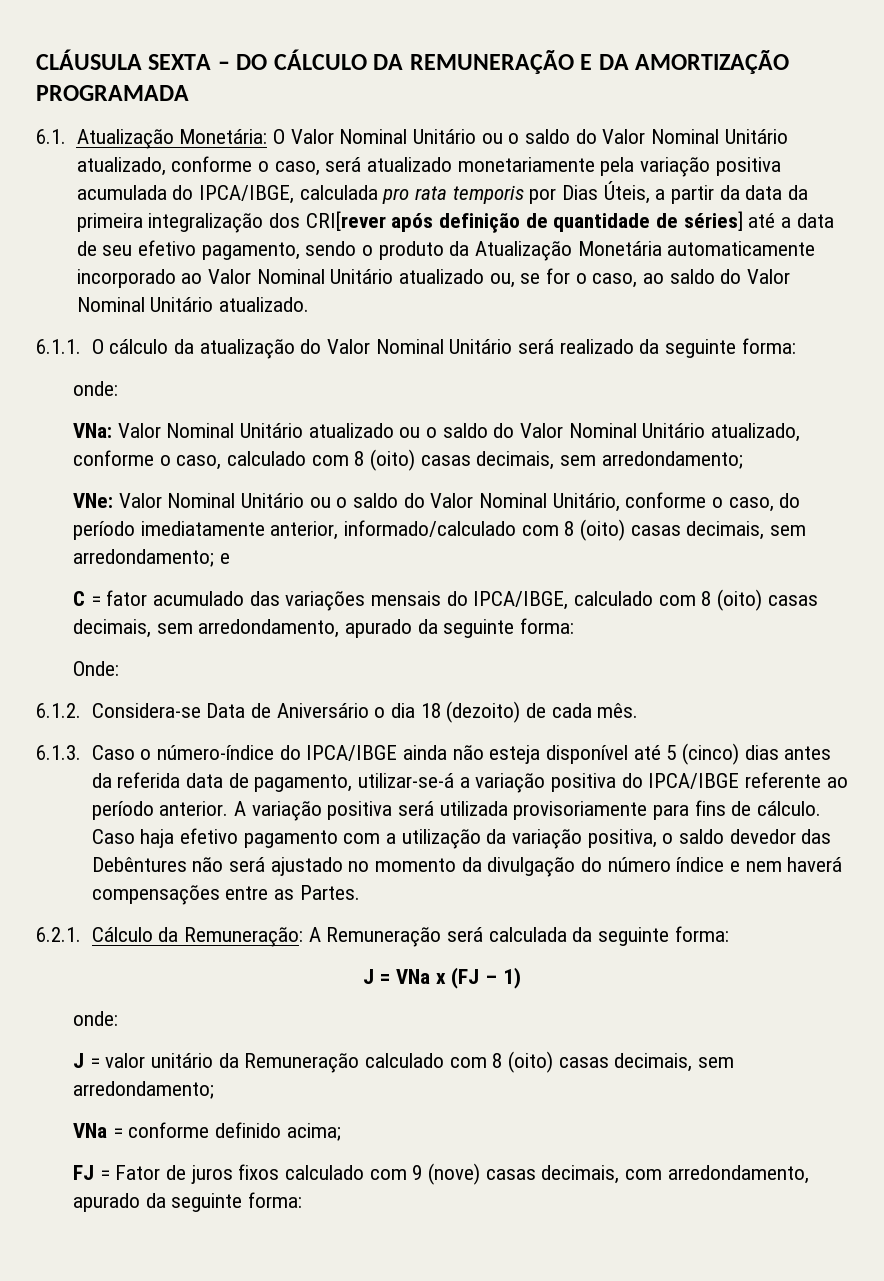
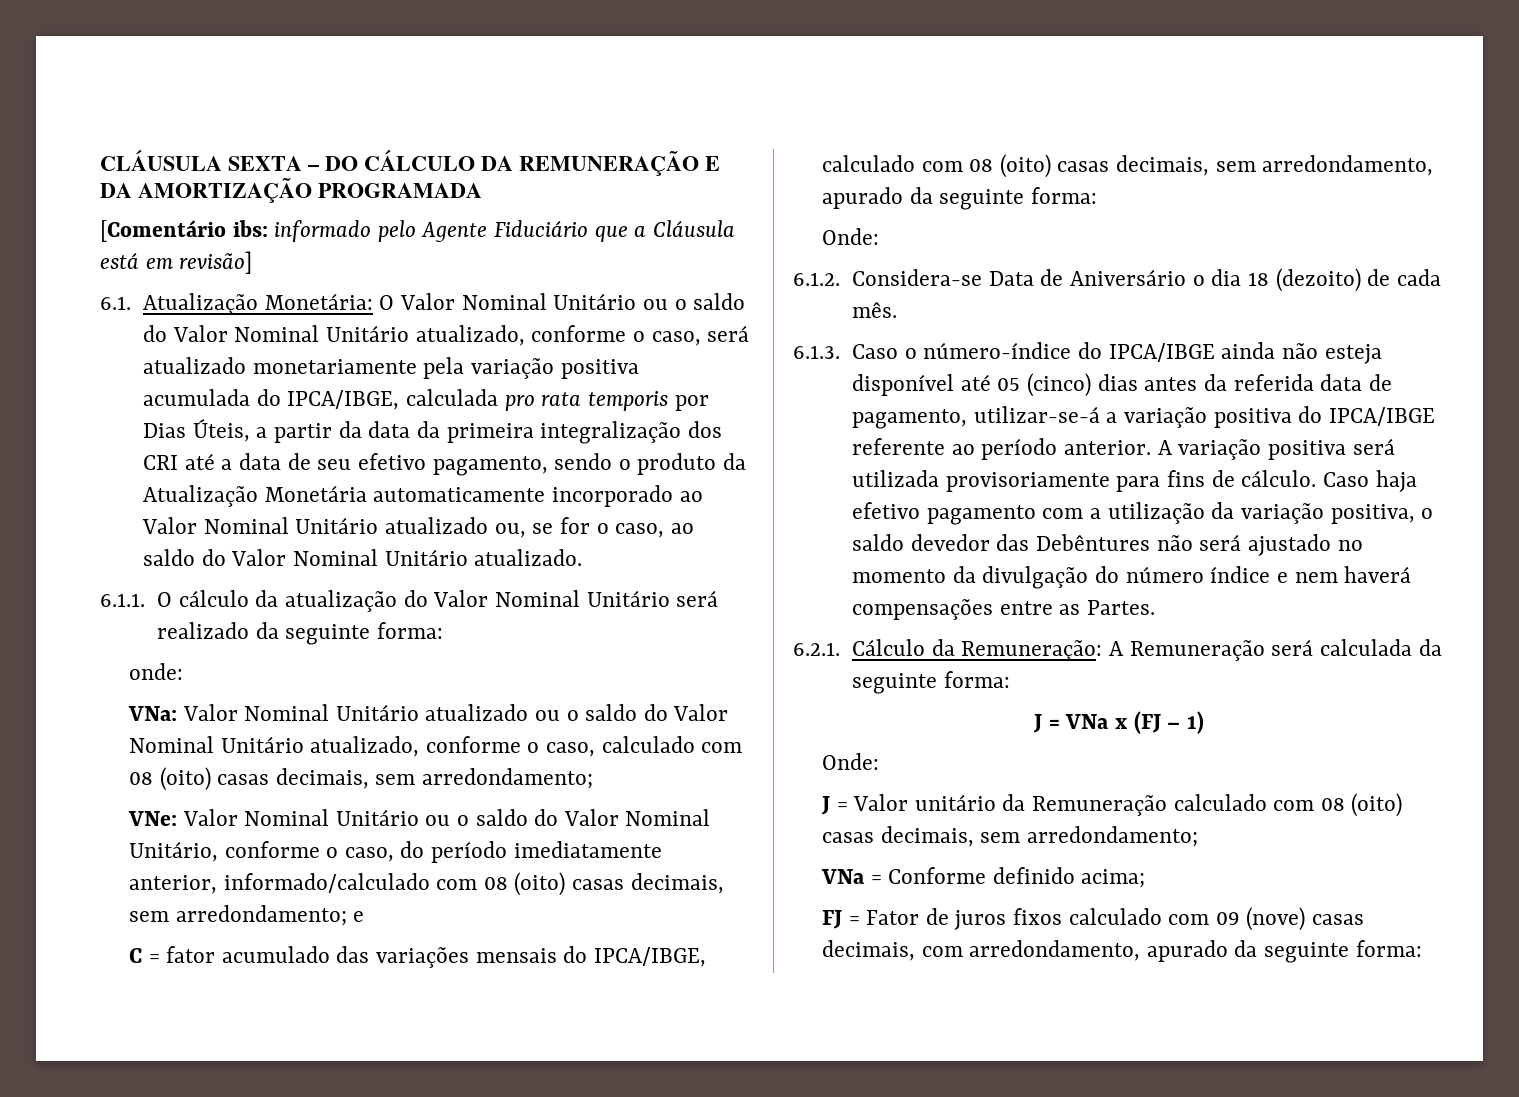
(189, 93) none -> [100,220,735,242] [100,251,253,274] // [Comentário ibs: informado pelo Agente Fiduciário que a Cláusula está em revisão]
[305,211,743,233] CRI[rever após definição de quantidade de séries] -> [143,455,179,470] CRI
[354,451,365,466] 8 -> [128,772,153,785] 08
[564,521,575,536] 8 -> [483,877,508,890] 08
[701,591,712,606] 8 -> [969,159,994,172] 08
[666,745,677,760] 5 -> [997,378,1021,391] 05
[73,1011,119,1026] [73,1053,146,1068] onde: // J = valor -> [821,753,879,770] [820,794,909,815] Onde: // J = Valor
[492,1053,503,1068] 8 -> [1320,798,1345,811] 08
[128,1122,210,1138] conforme -> [888,867,987,884] Conforme
[412,1165,423,1180] 9 -> [1215,912,1240,925] 09

